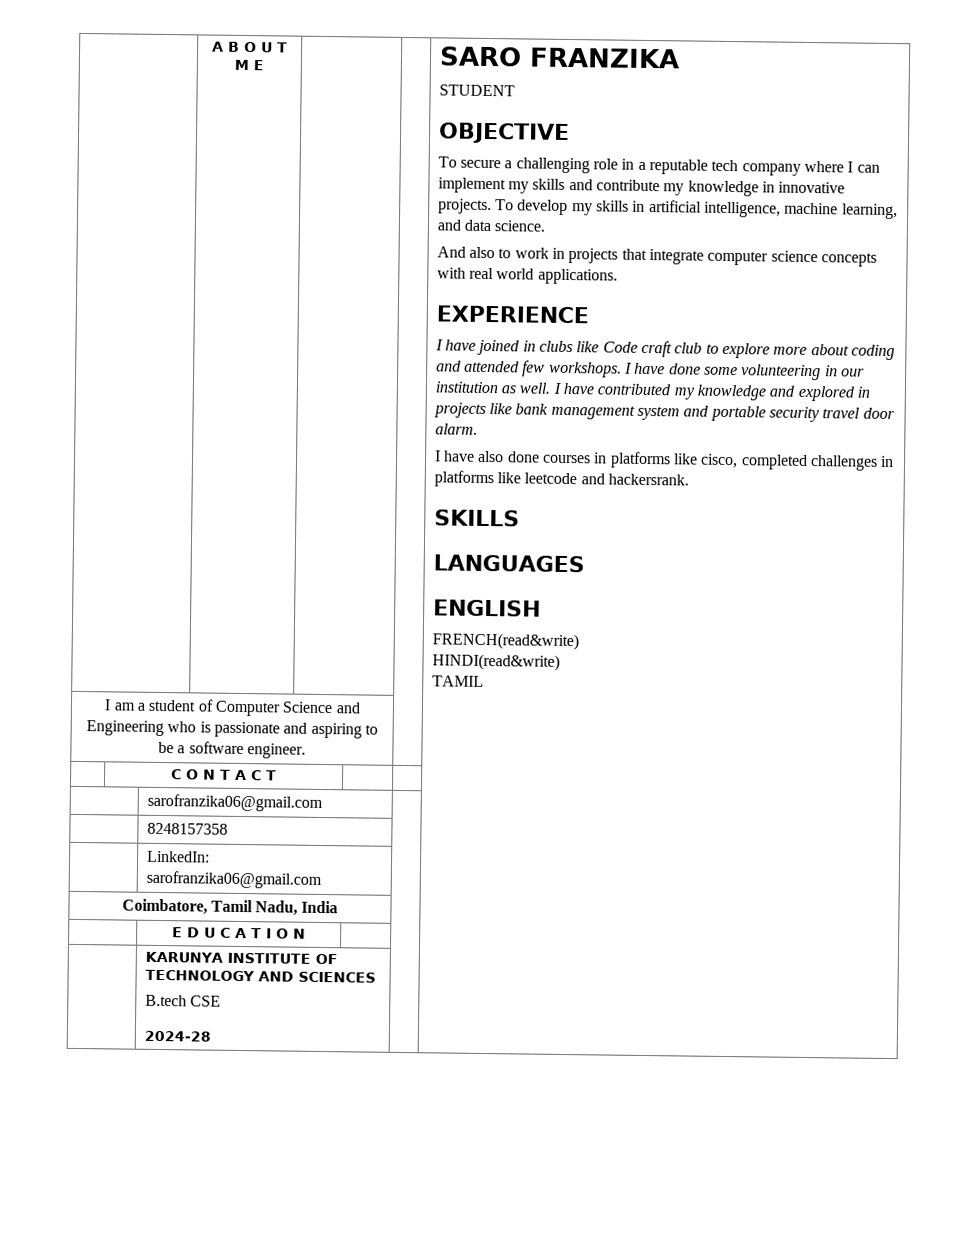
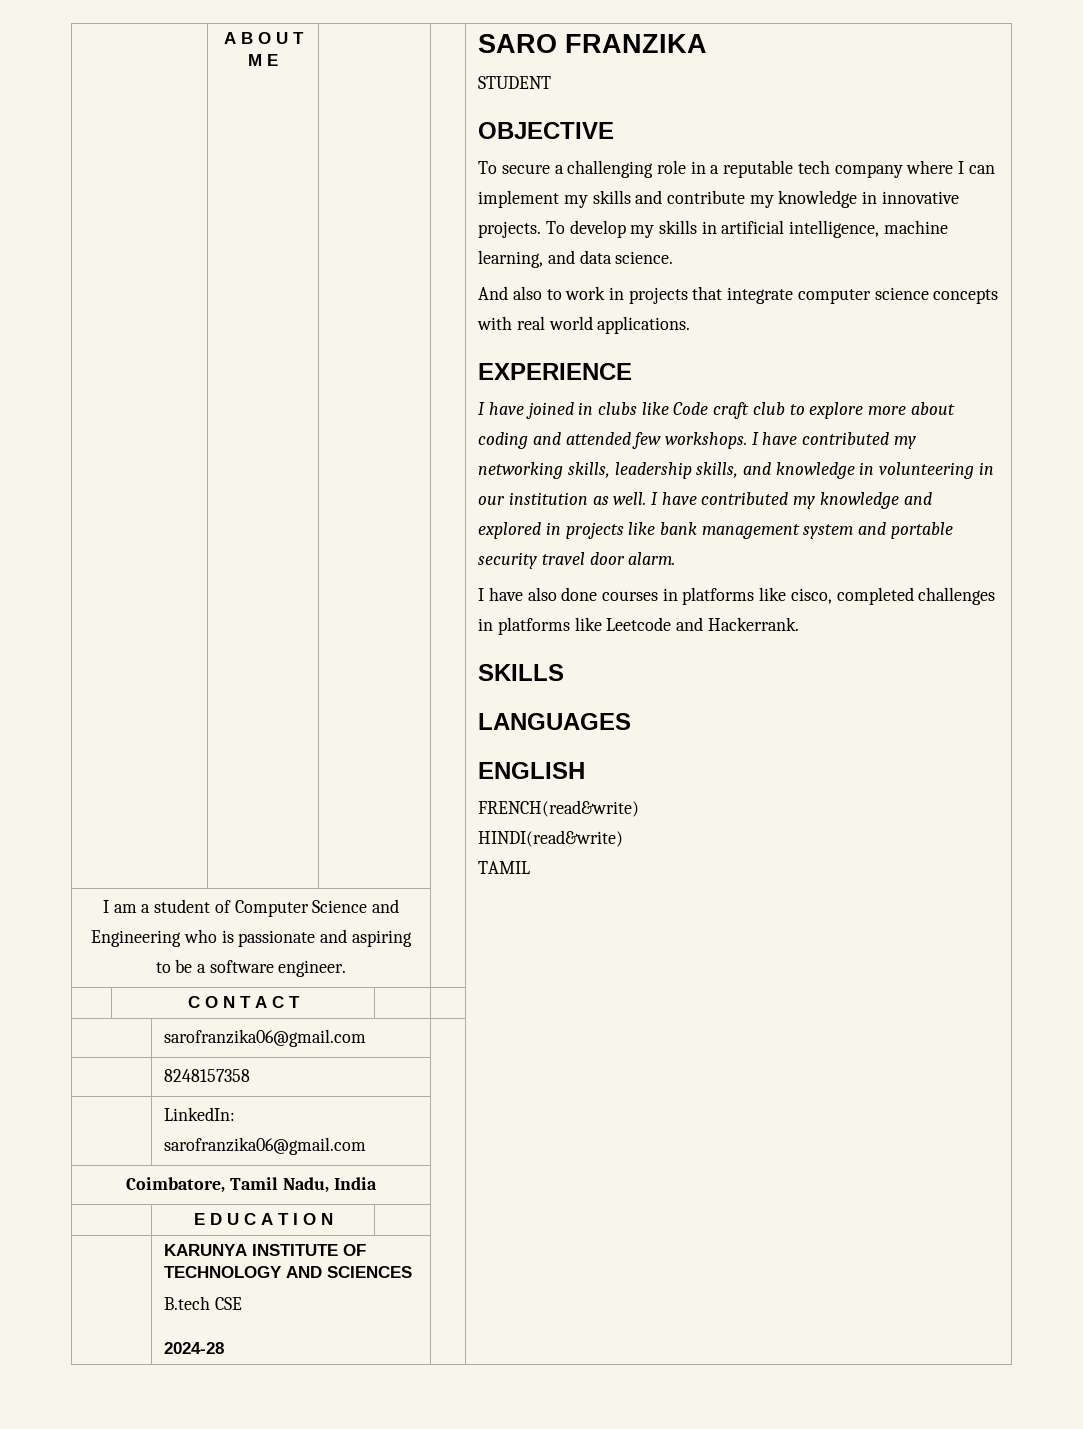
[668,363,739,376] done some -> [802,432,916,449] [478,462,875,479] contributed my networking skills, leadership skills, and knowledge in
[524,472,690,486] leetcode and hackersrank. -> [606,617,799,631] Leetcode and Hackerrank.

